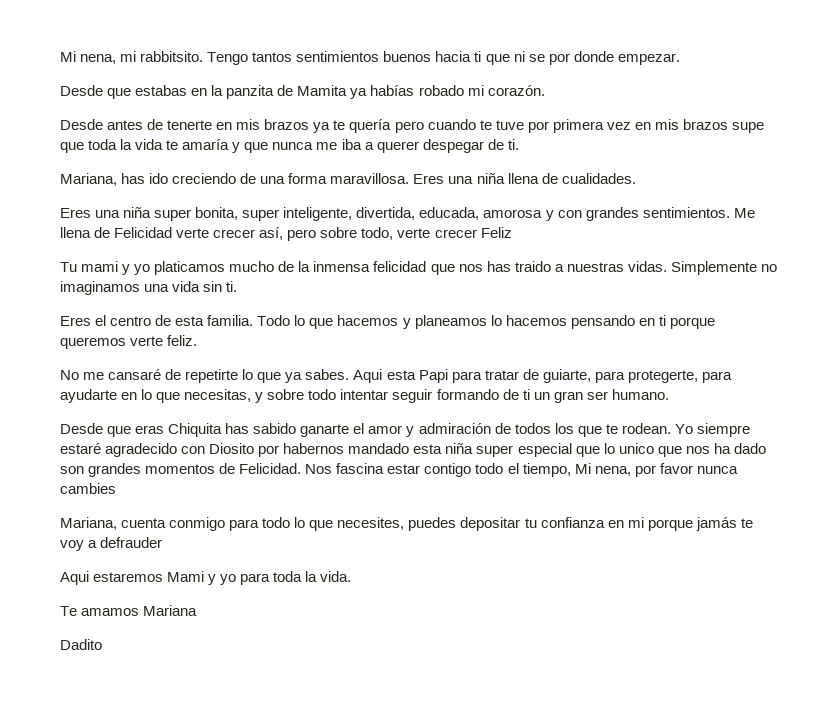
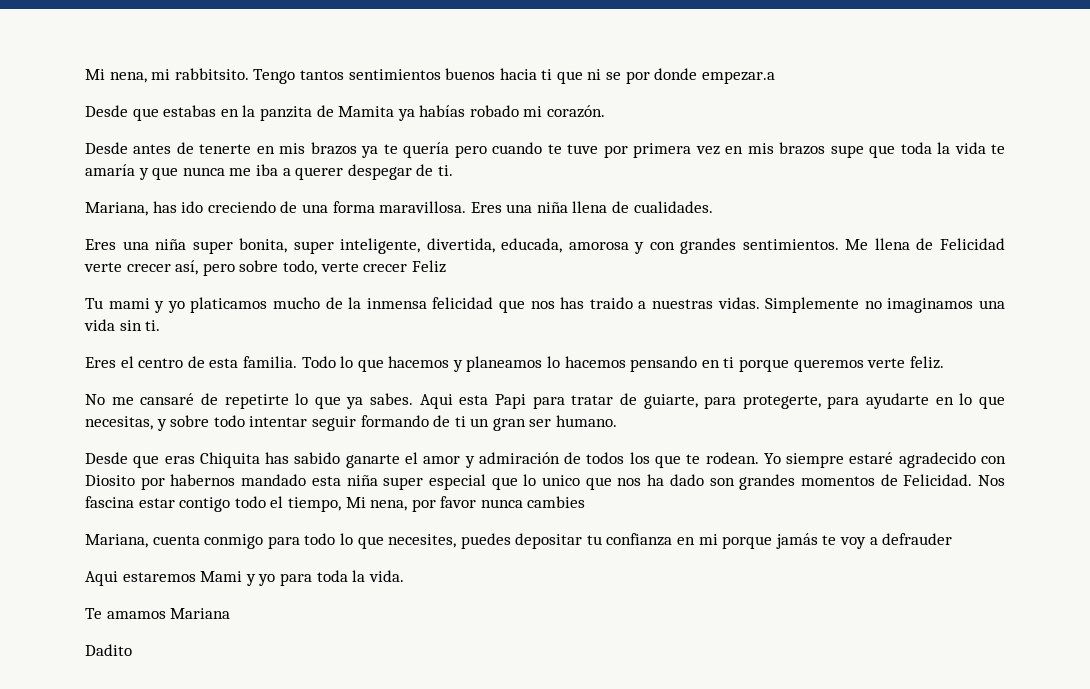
[617,53,680,65] empezar. -> [701,71,775,84] empezar.a

